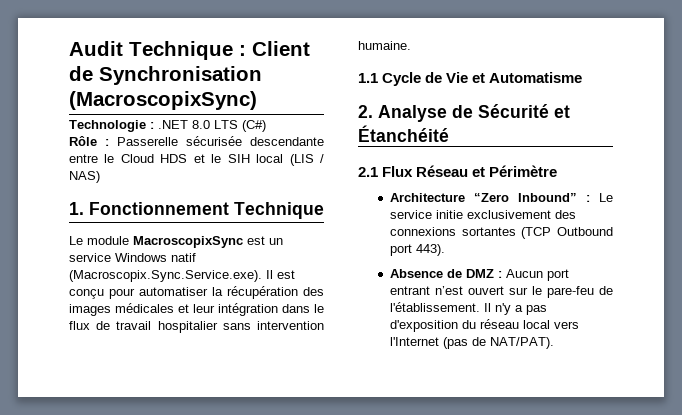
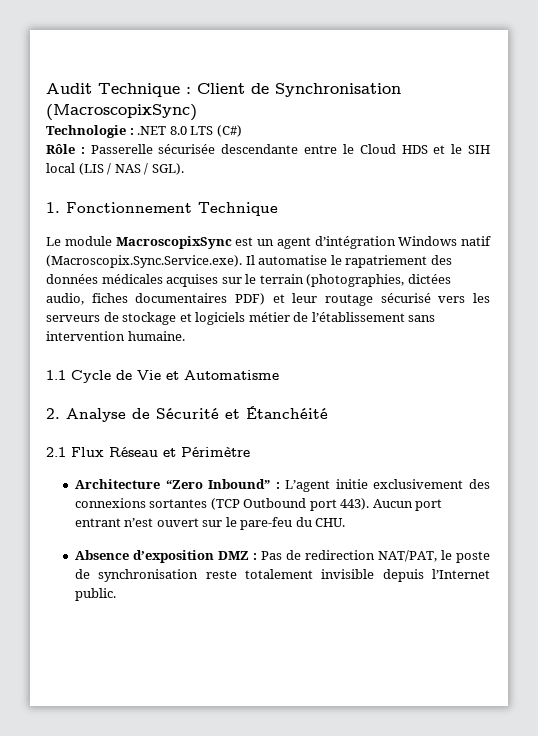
[69,171,100,183] NAS) -> [114,163,184,175] NAS / SGL).
[69,253,111,262] service -> [276,236,396,249] agent d’intégration
[277,270,295,279] [69,286,324,299] [69,303,324,316] [69,321,218,333] est conçu pour automatiser la récupération des images médicales et leur intégration dans le flux de travail hospitalier -> [258,255,452,268] [46,274,451,287] [46,293,491,306] [46,312,405,325] automatise le rapatriement des données médicales acquises sur le terrain (photographies, dictées audio, fiches documentaires PDF) et leur routage sécurisé vers les serveurs de stockage et logiciels métier de l’établissement
[599,193,613,202] [390,210,433,219] Le service -> [285,480,331,492] L’agent
[390,269,503,278] // Absence de DMZ : -> (370, 504) none
[599,286,613,295] [390,302,548,315] [390,319,580,332] [390,337,555,349] de l'établissement. Il n'y a pas d'exposition du réseau local vers l'Internet (pas de NAT/PAT). -> [295,517,346,527] [74,550,490,563] [74,569,490,582] [74,588,116,601] du CHU. // Absence d’exposition DMZ : Pas de redirection NAT/PAT, le poste de synchronisation reste totalement invisible depuis l’Internet public.

